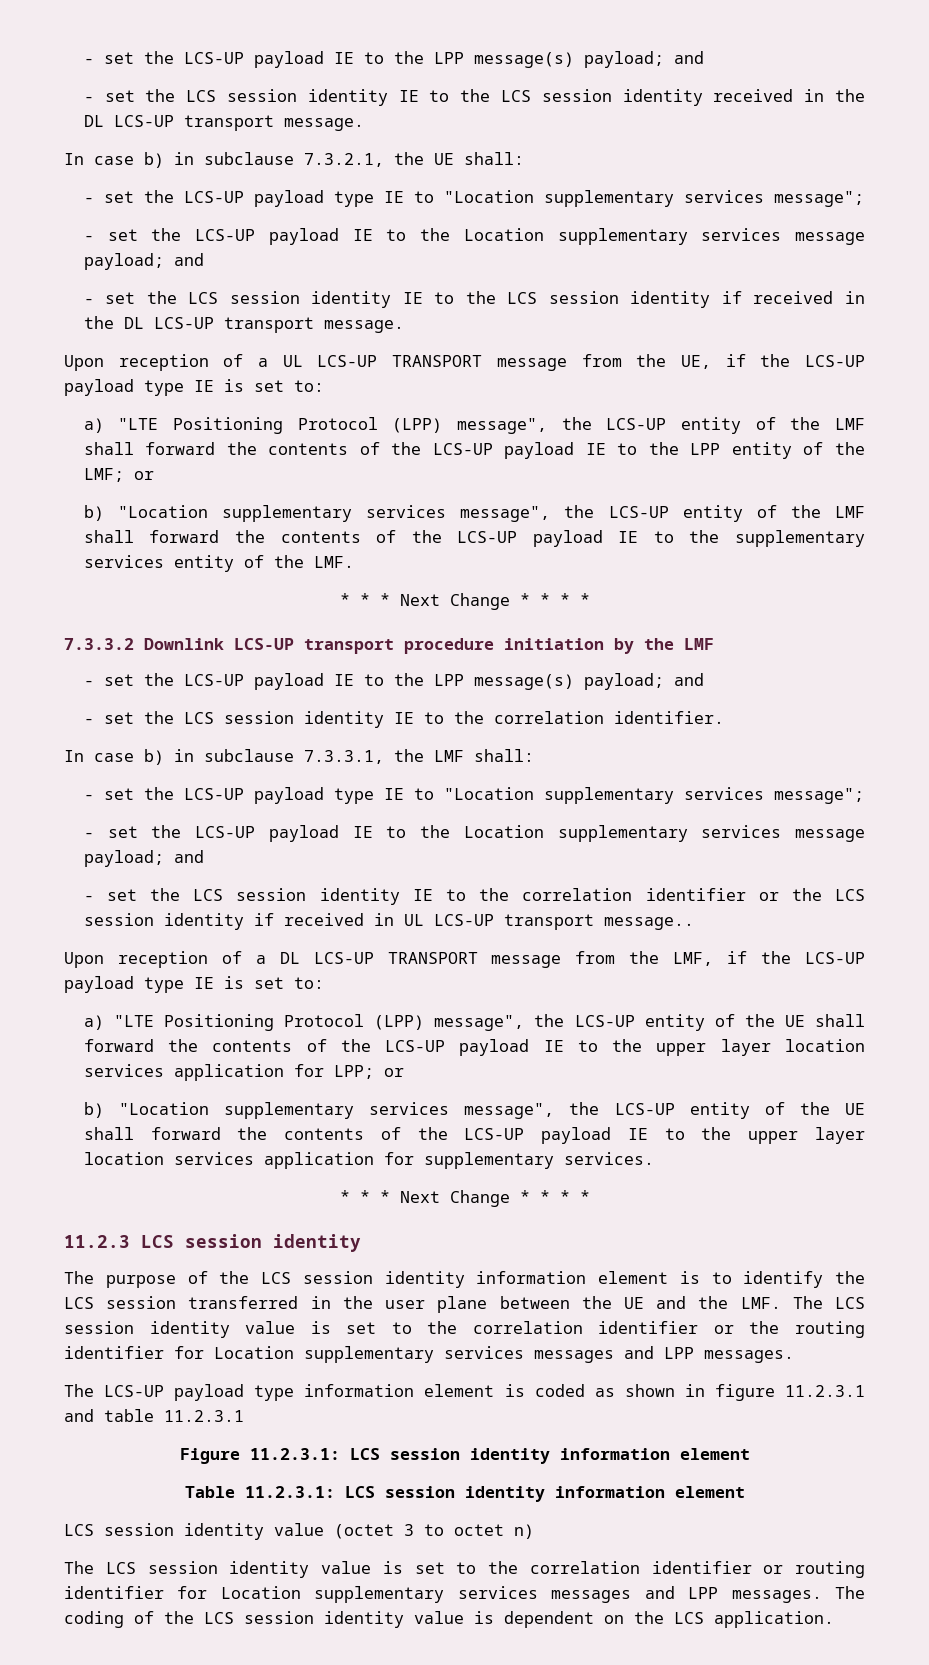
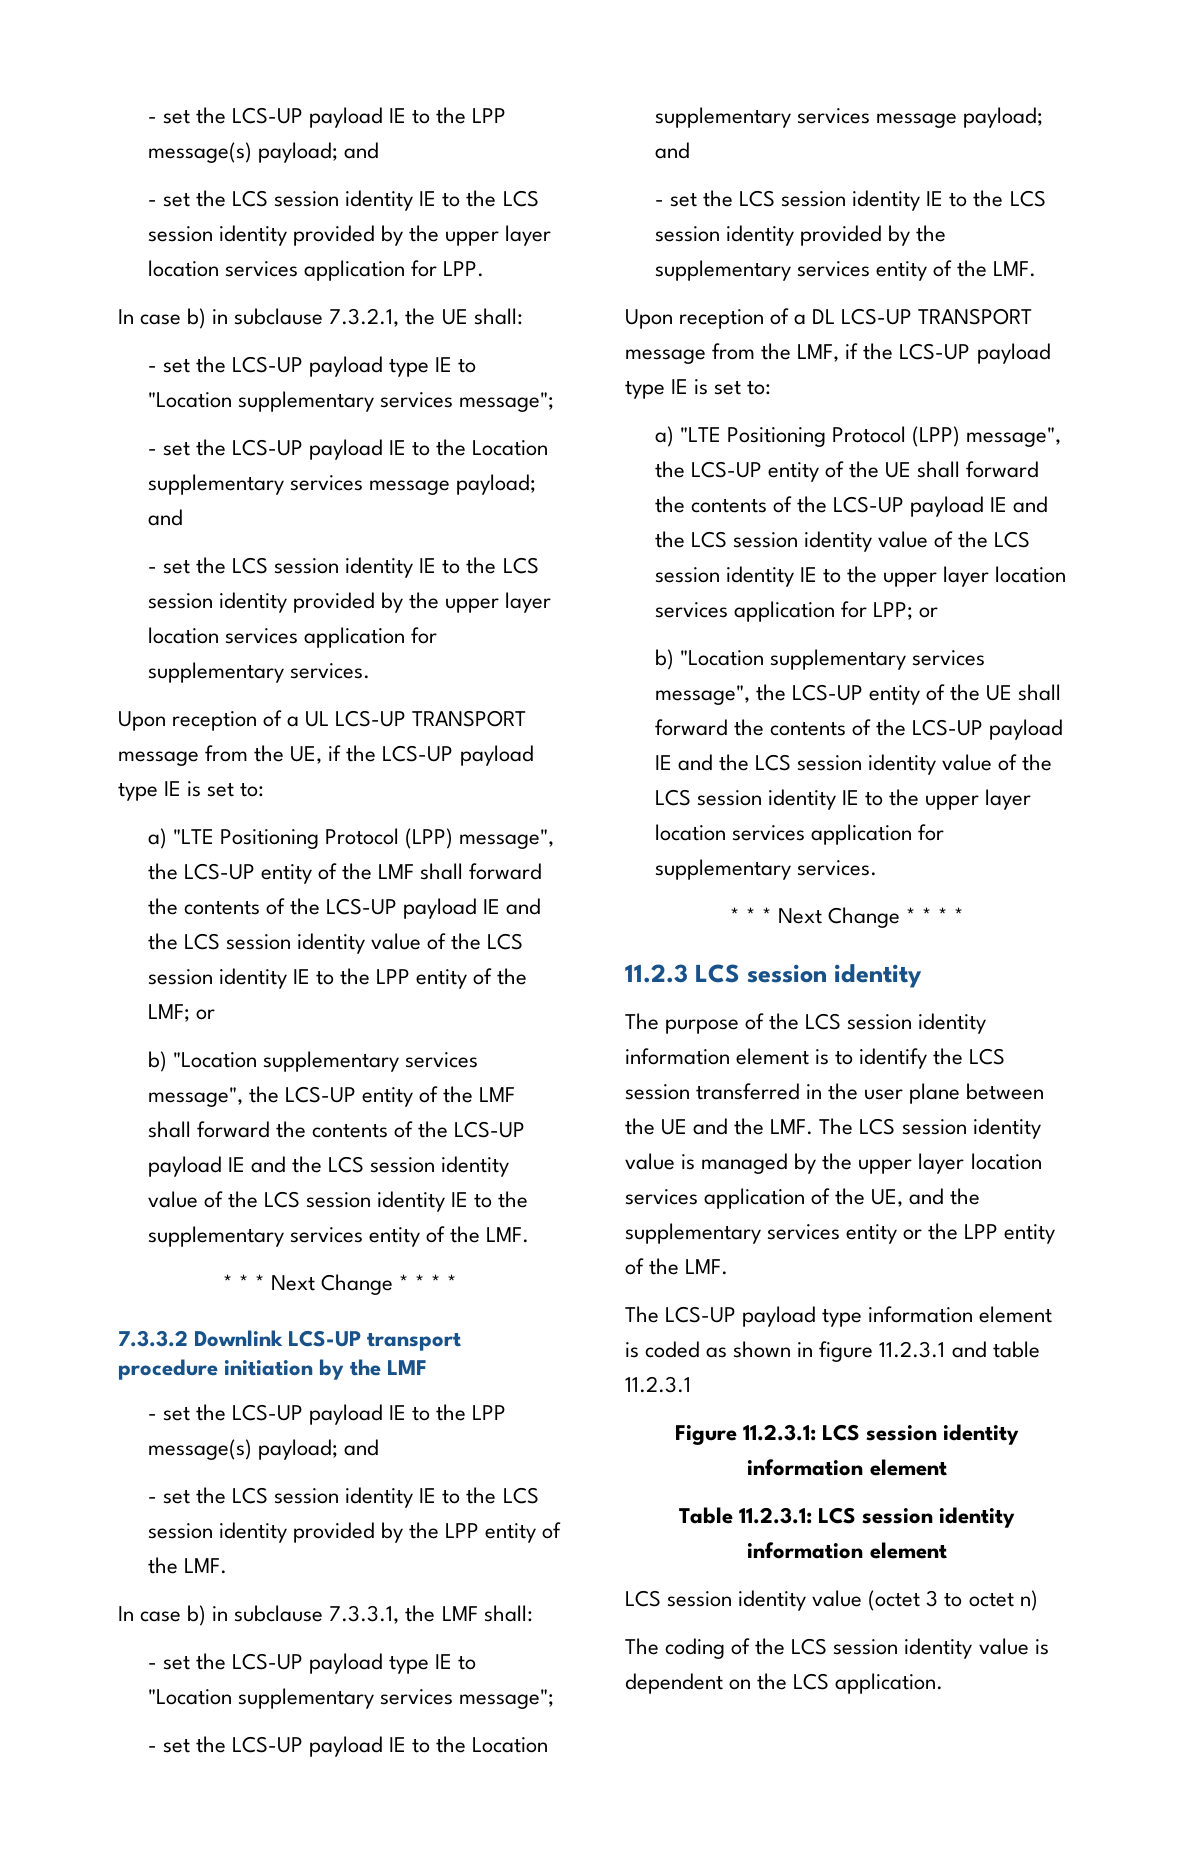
[713,89,865,102] [83,115,364,131] received in the DL LCS-UP transport message. -> [293,225,552,246] [147,260,485,281] provided by the upper layer location services application for LPP.
[721,291,866,304] [83,316,404,333] if received in the DL LCS-UP transport message. -> [293,592,552,613] [147,627,438,648] [147,662,370,683] provided by the upper layer location services application for supplementary services.
(606, 449) none -> [506,898,542,915] [147,933,524,954] [147,968,311,989] and the LCS session identity value of the LCS session identity IE
(639, 537) none -> [251,1156,510,1177] [147,1191,469,1212] and the LCS session identity value of the LCS session identity IE
[493,711,724,724] correlation identifier. -> [502,1487,539,1504] [147,1522,562,1543] [147,1557,227,1574] LCS session identity provided by the LPP entity of the LMF.
[522,888,866,901] [83,913,694,930] correlation identifier or the LCS session identity if received in UL LCS-UP transport message.. -> [1009,190,1046,207] [654,225,947,246] [654,260,1037,281] LCS session identity provided by the supplementary services entity of the LMF.
(564, 1046) none -> [1013,496,1049,513] [654,531,1031,552] [654,566,818,587] and the LCS session identity value of the LCS session identity IE
(648, 1134) none -> [677,754,1053,775] [654,789,860,810] and the LCS session identity value of the LCS session identity IE
[346,1321,865,1338] [64,1346,794,1363] set to the correlation identifier or the routing identifier for Location supplementary services messages and LPP messages. -> [701,1153,1042,1174] [625,1188,981,1209] [625,1223,1056,1244] [625,1258,729,1275] managed by the upper layer location services application of the UE, and the supplementary services entity or the LPP entity of the LMF.
[105,1561,865,1578] [64,1586,866,1603] LCS session identity value is set to the correlation identifier or routing identifier for Location supplementary services messages and LPP messages. The -> (659, 1646) none

